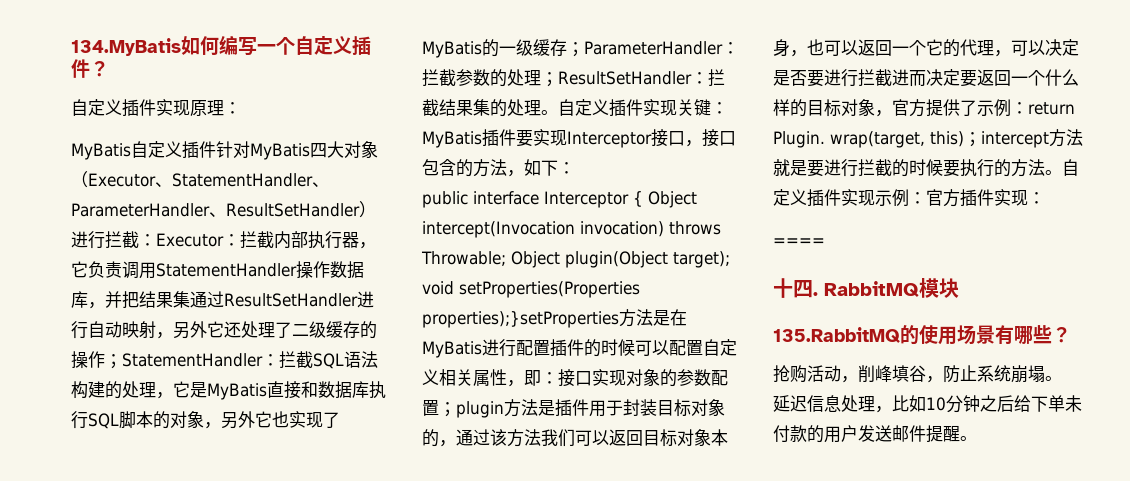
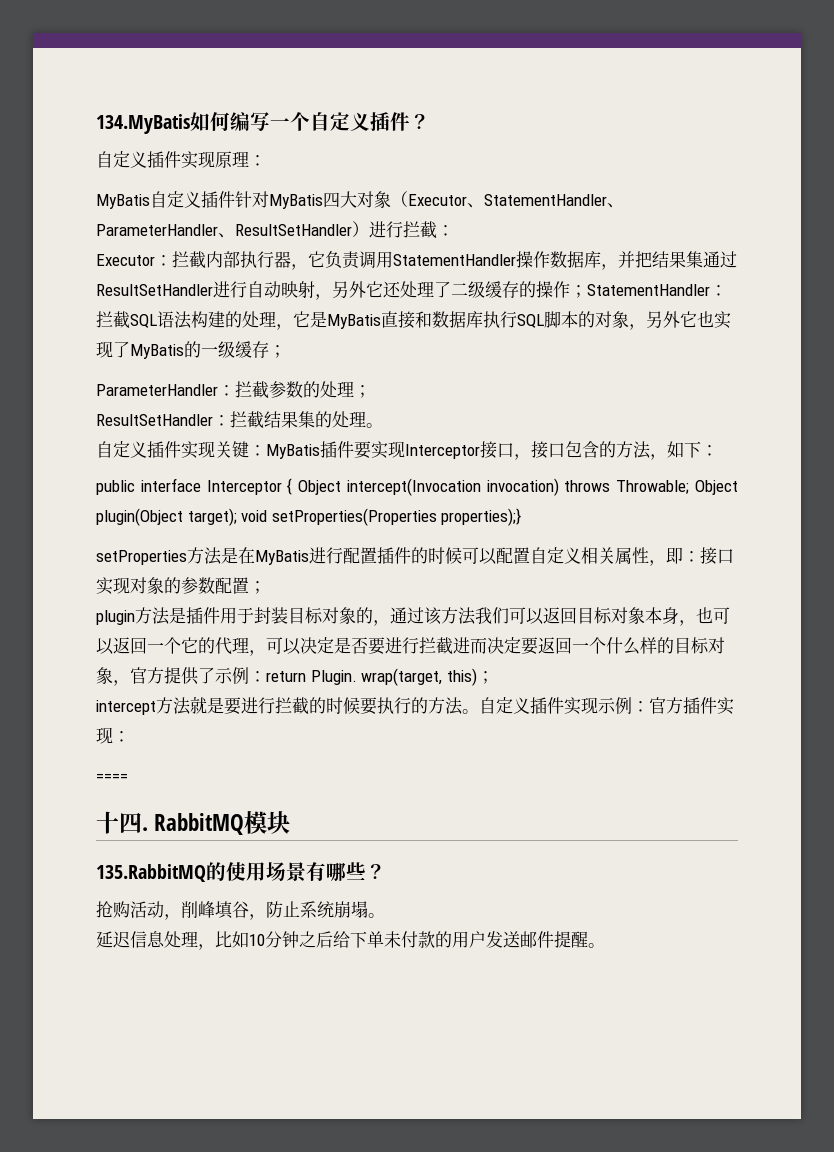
(156, 240) none -> (454, 230) //
(584, 49) none -> (286, 351) //
(558, 79) none -> (371, 391) //
(558, 112) none -> (383, 425) //
[422,311,619,328] properties);}setProperties -> [441,508,522,526] [96,550,187,565] properties);} // setProperties
(456, 409) none -> (266, 587) //
(981, 139) none -> (494, 677) //

